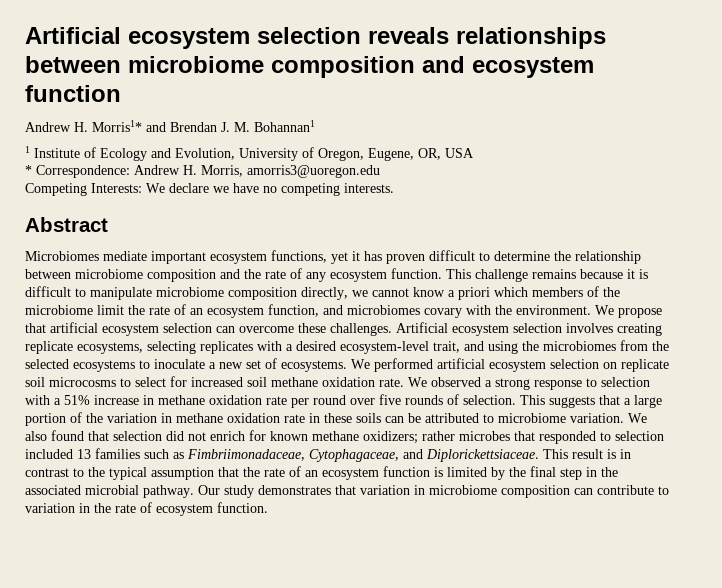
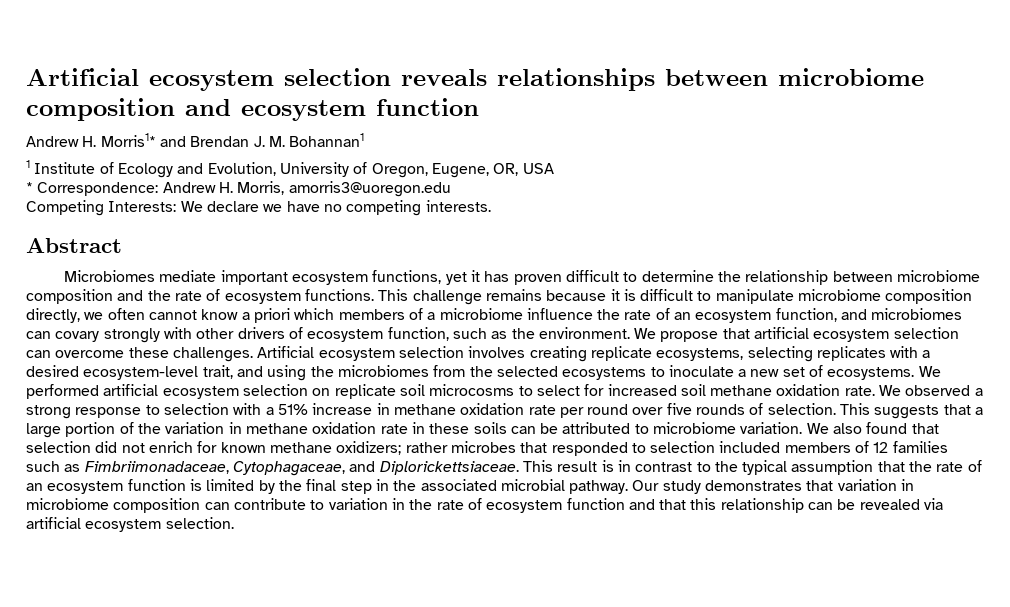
[306,268,442,282] any ecosystem function. -> [224,289,374,304] ecosystem functions.
(368, 293) none -> [107,308,145,320] often
[603,287,620,297] [25,305,124,315] the microbiome limit -> [427,308,593,320] a microbiome influence
[424,305,491,318] covary with -> [26,327,508,343] can covary strongly with other drivers of ecosystem function, such as
[77,449,91,459] 13 -> [784,441,889,453] members of 12
[217,502,268,513] function. -> [566,498,944,513] [26,517,234,532] function and that this relationship can be revealed via artificial ecosystem selection.

